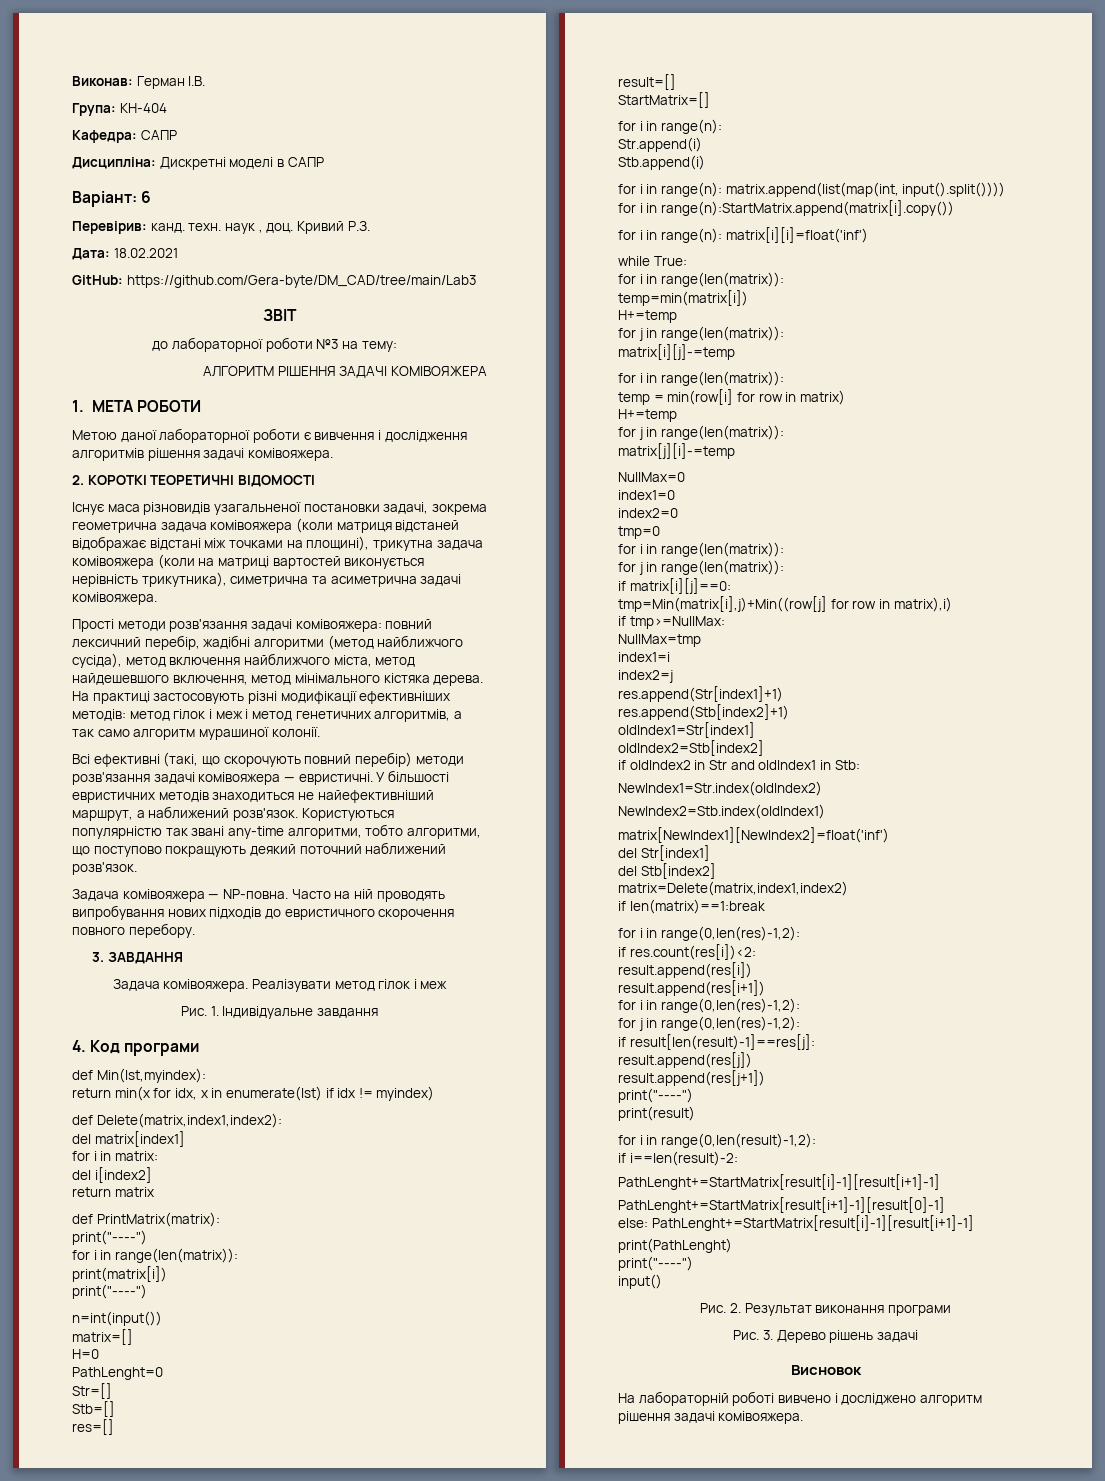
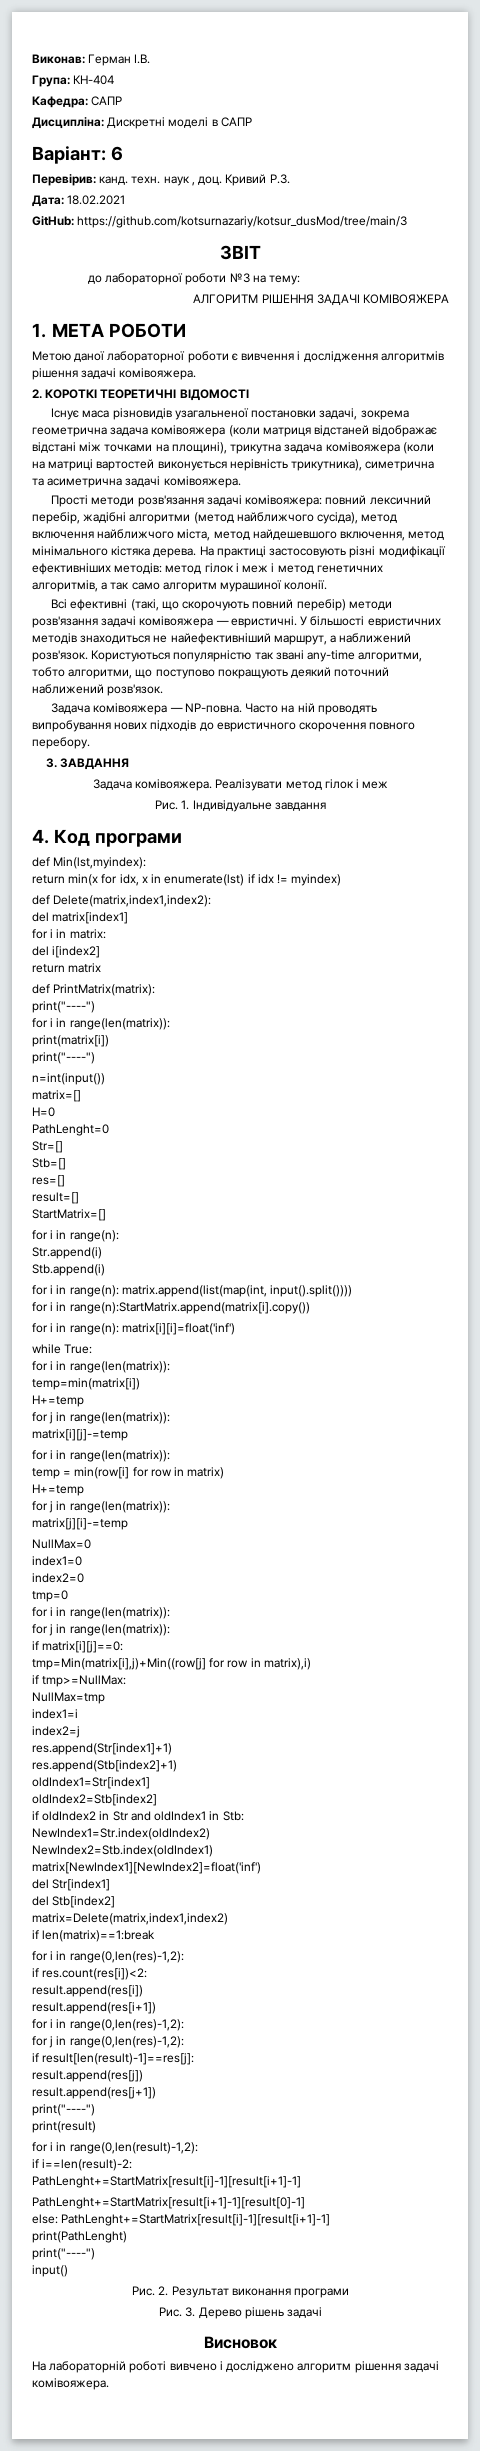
[126,275,476,288] https://github.com/Gera-byte/DM_CAD/tree/main/Lab3 -> [77,216,408,228] https://github.com/kotsurnazariy/kotsur_dusMod/tree/main/3

